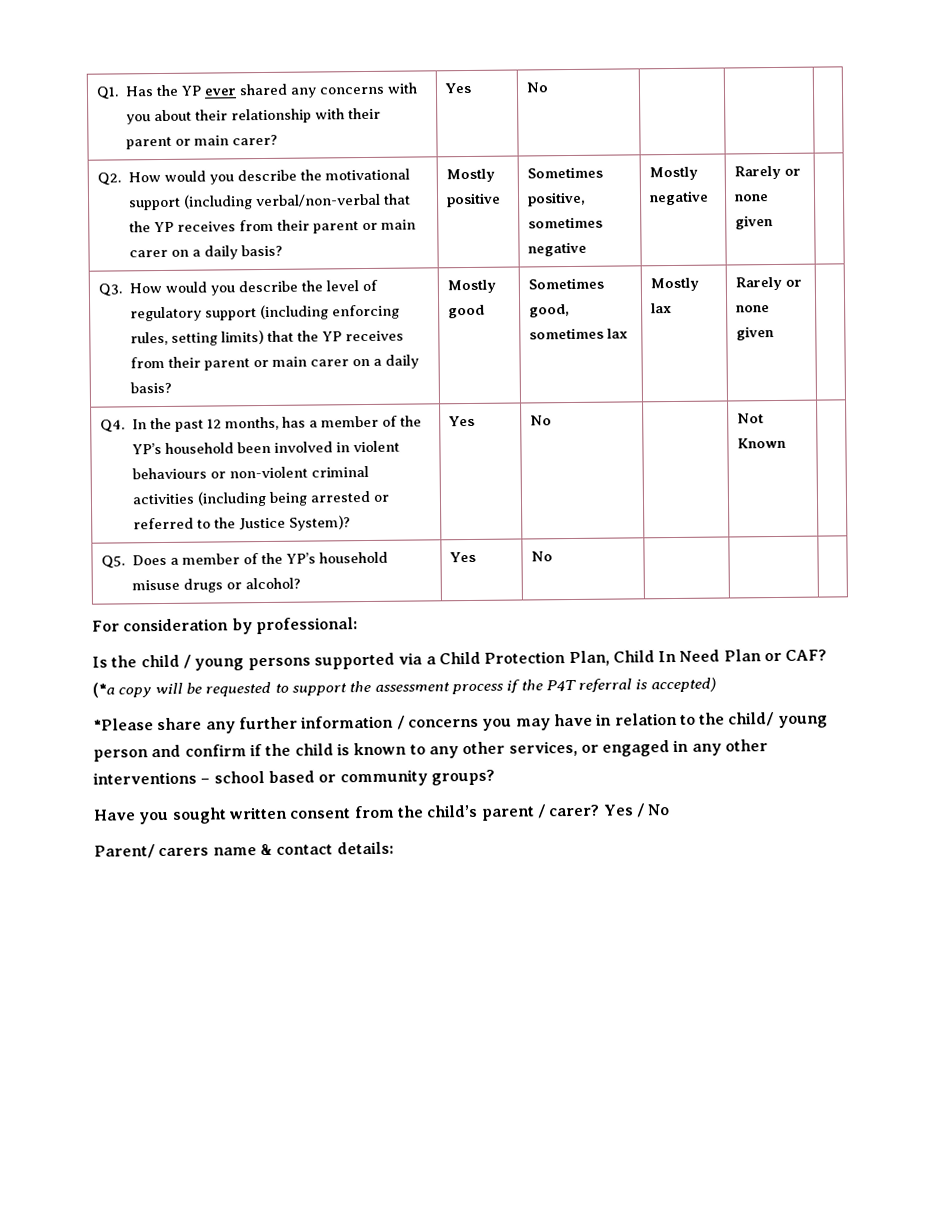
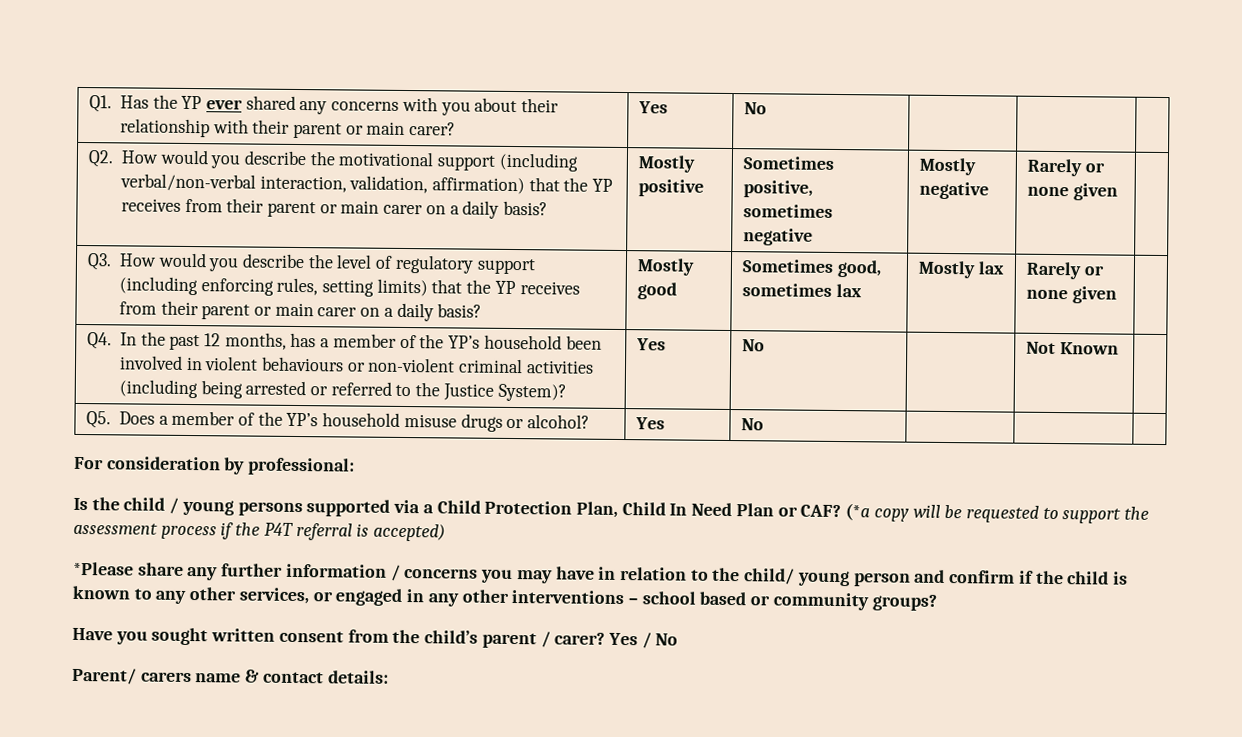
(381, 200) none -> [259,175,526,195] interaction, validation, affirmation)

